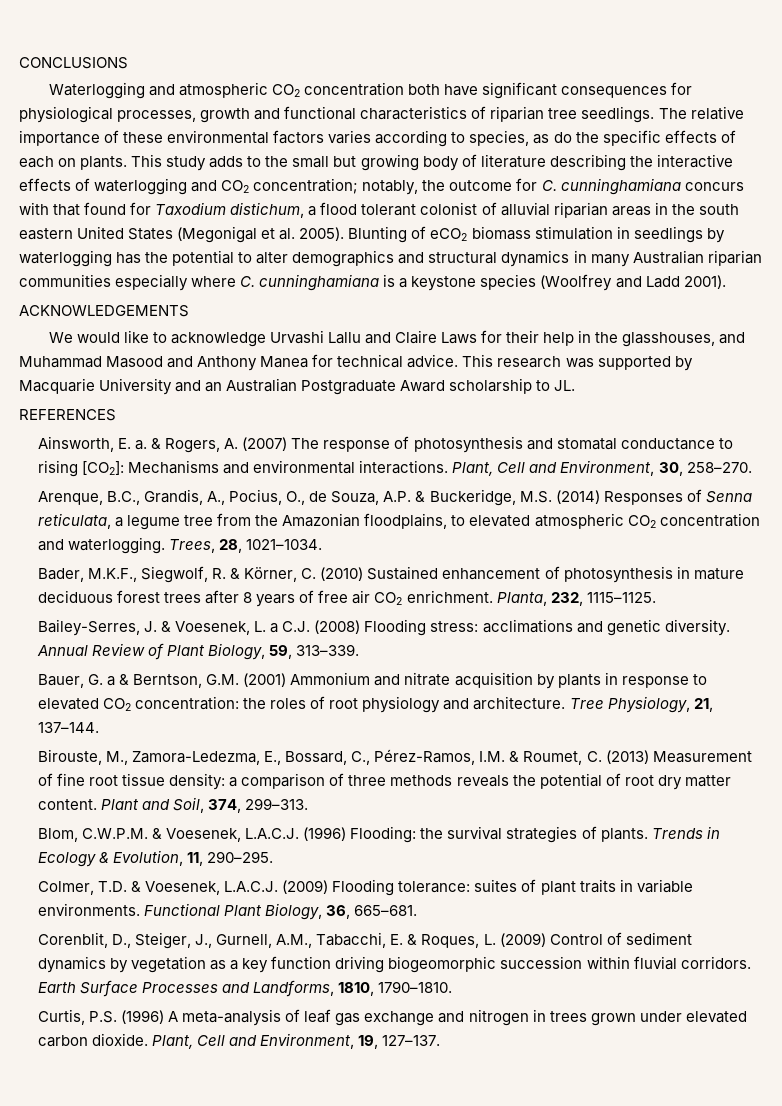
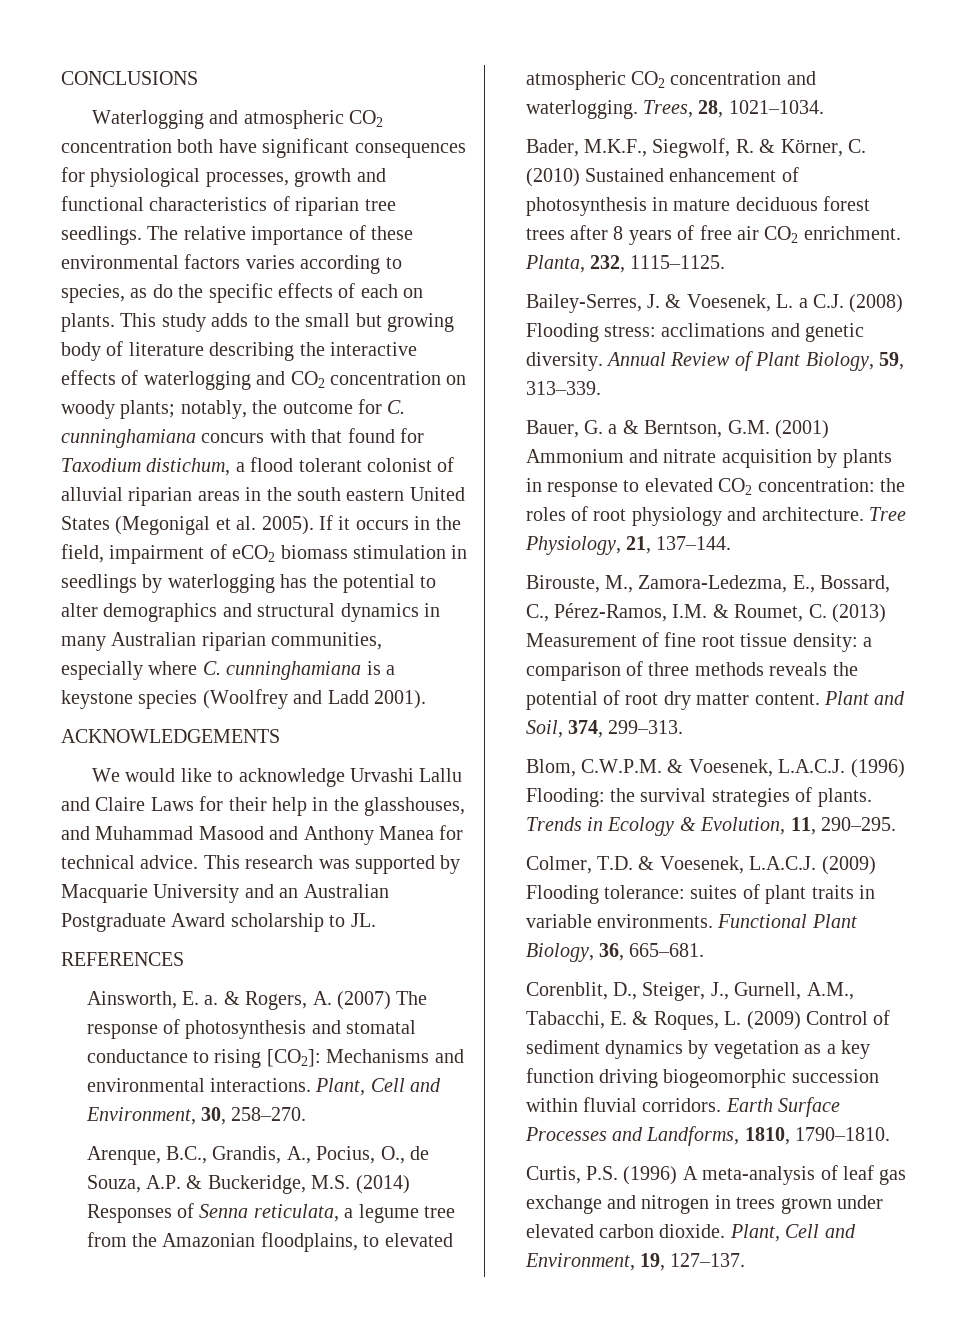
[253,178,359,194] concentration; -> [330,371,467,385] [61,400,176,419] concentration on woody plants;
[348,226,408,243] Blunting -> [319,515,461,530] [61,544,205,564] If it occurs in the field, impairment
[19,274,111,287] communities -> [271,632,383,650] communities,

